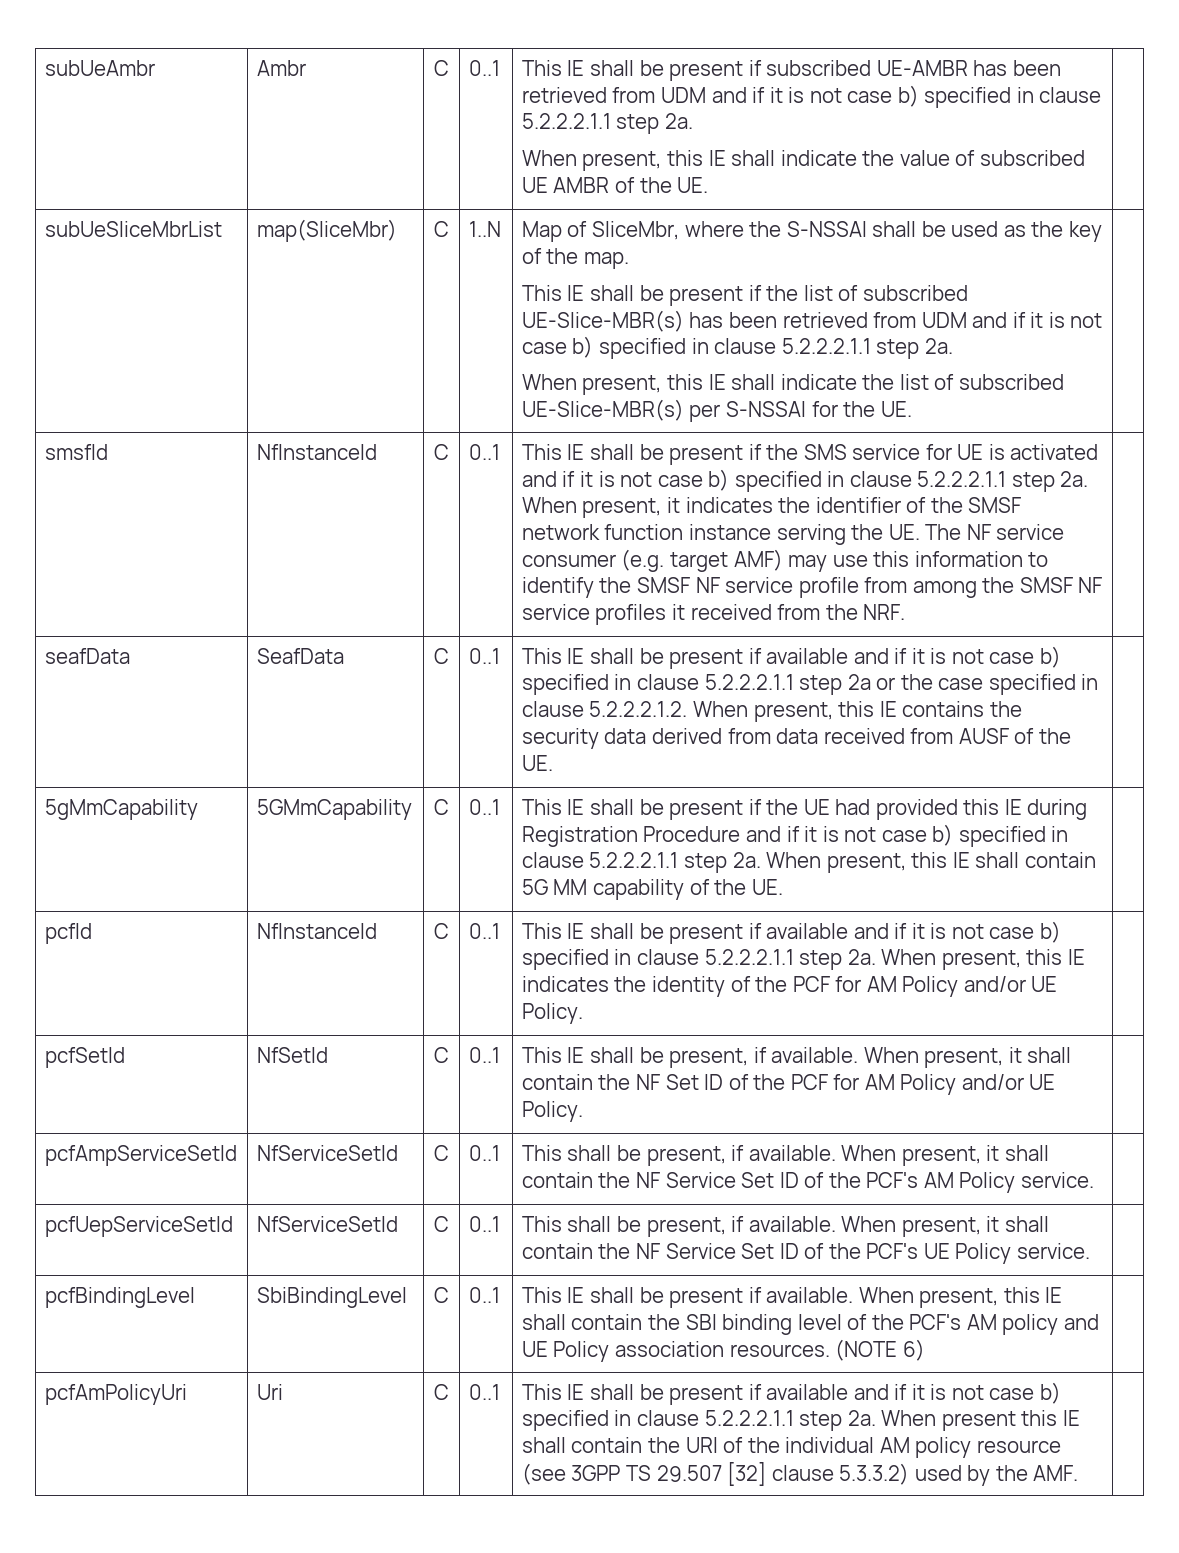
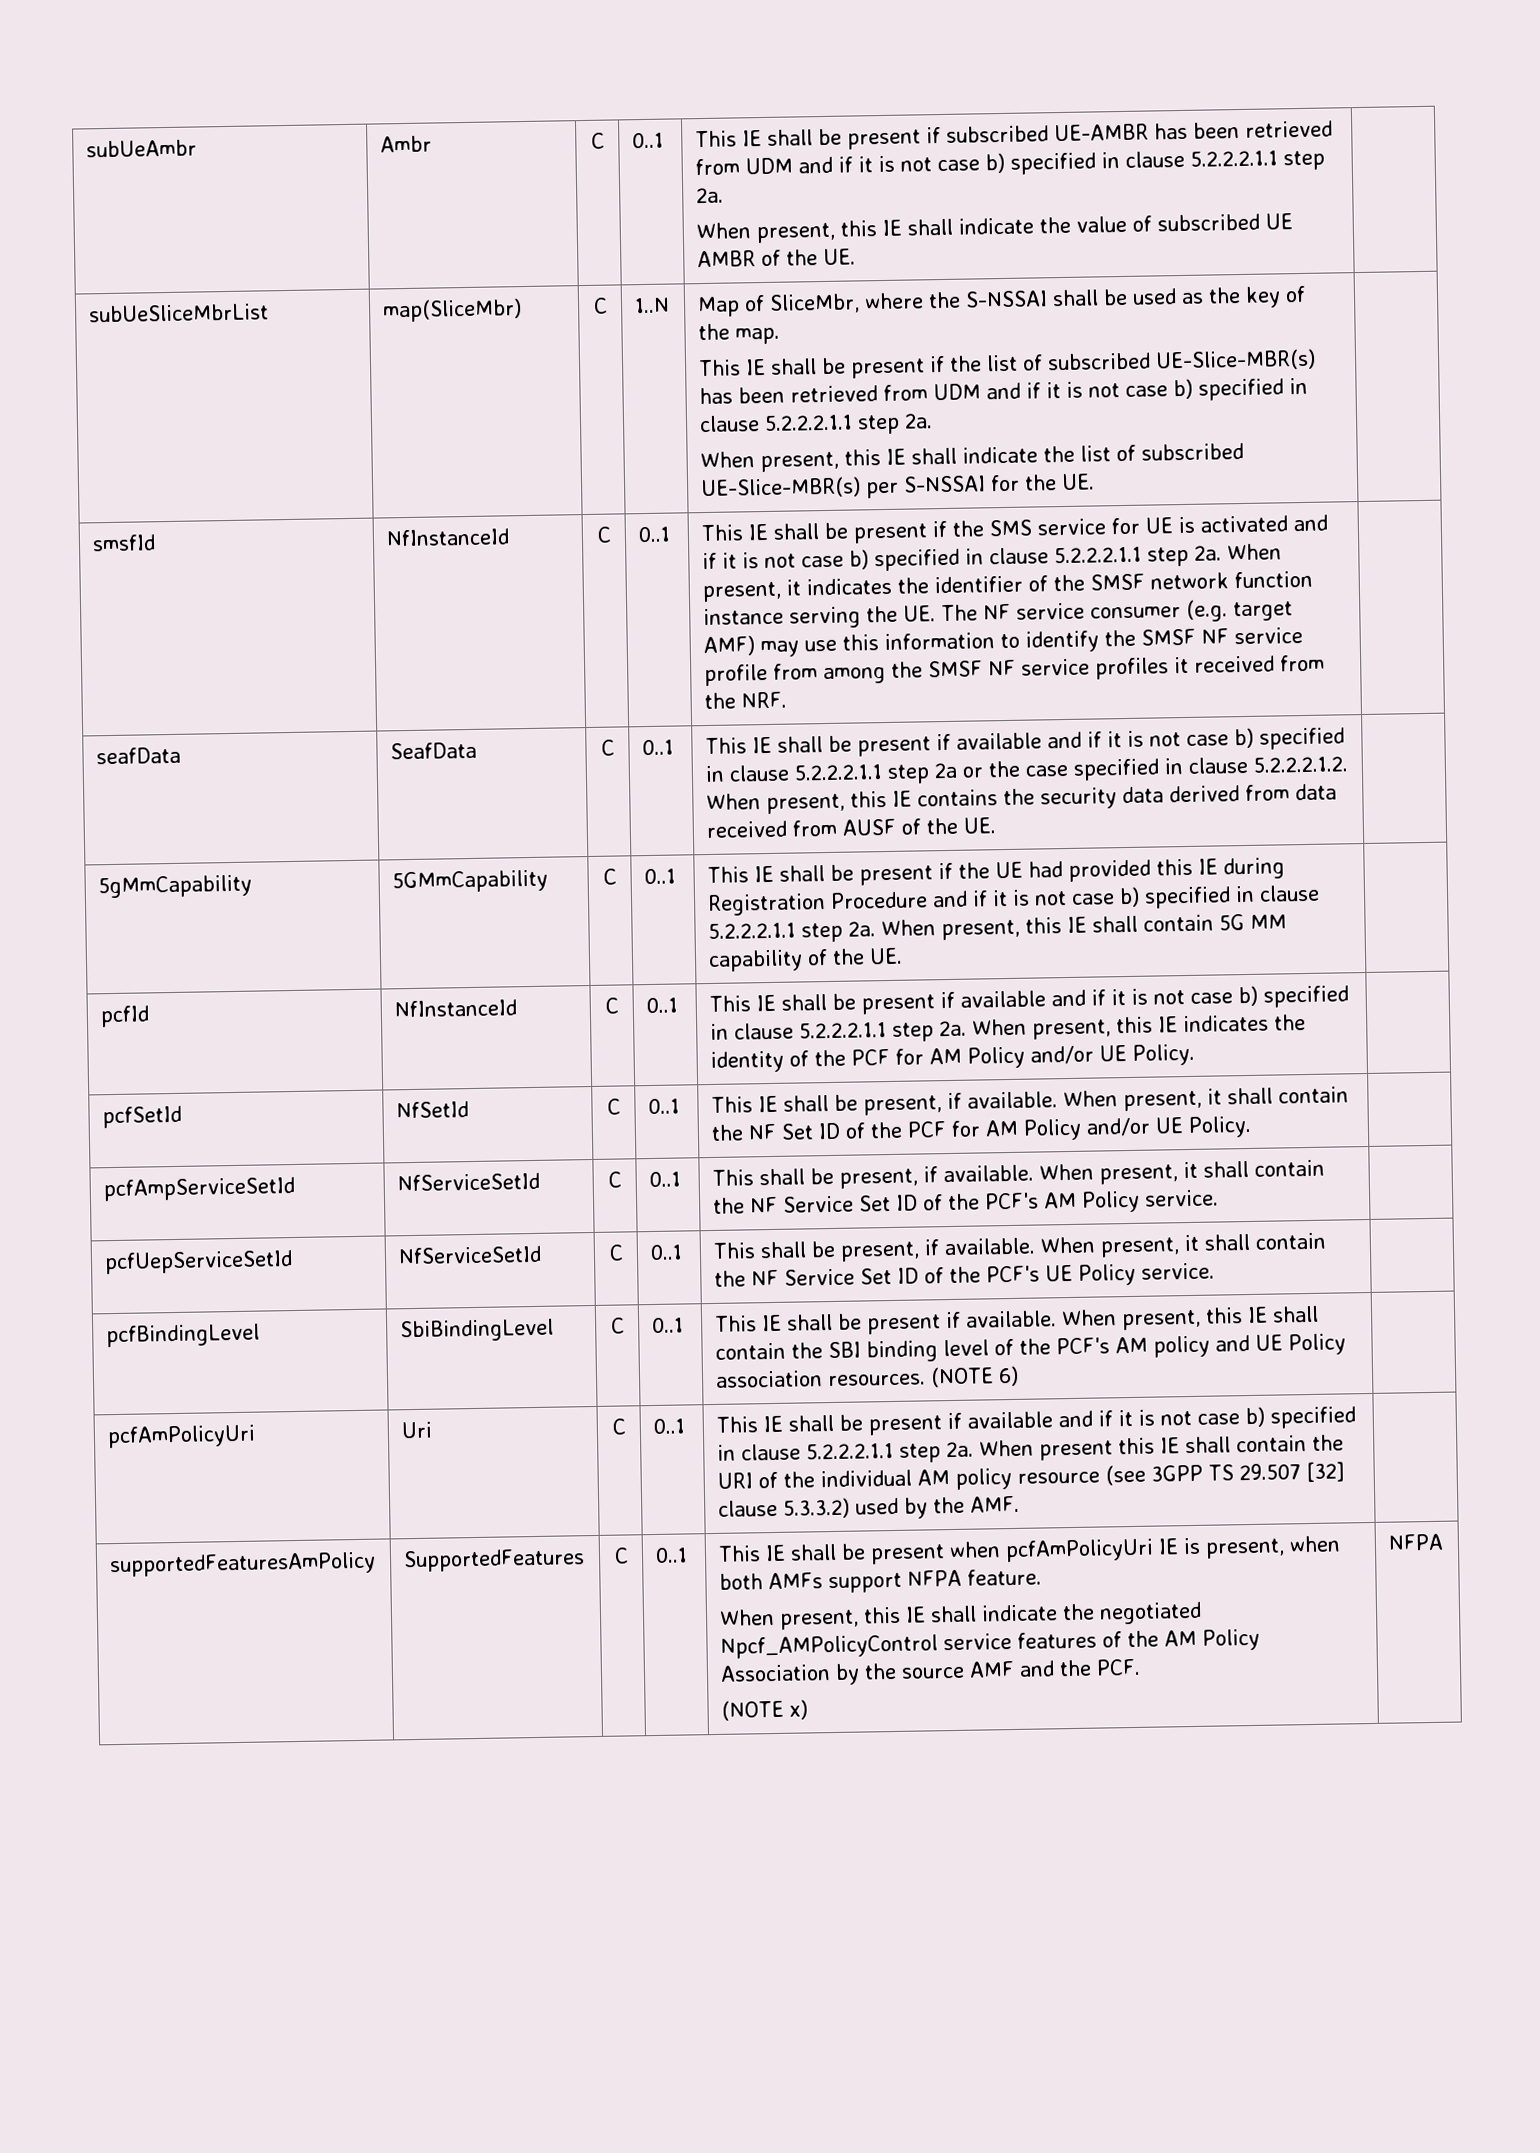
(1079, 1473) none -> [109,1551,377,1578] [403,1548,586,1573] [613,1547,629,1564] [655,1547,689,1563] [718,1535,1342,1565] [719,1568,1043,1594] [719,1601,1203,1630] [720,1628,1261,1659] [720,1658,1142,1685] [721,1699,809,1721] [1388,1533,1445,1551] // supportedFeaturesAmPolicy | SupportedFeatures | C | 0..1 | This IE shall be present when pcfAmPolicyUri IE is present, when both AMFs support NFPA feature. // When present, this IE shall indicate the negotiated Npcf_AMPolicyControl service features of the AM Policy Association by the source AMF and the PCF. // (NOTE x) | NFPA

